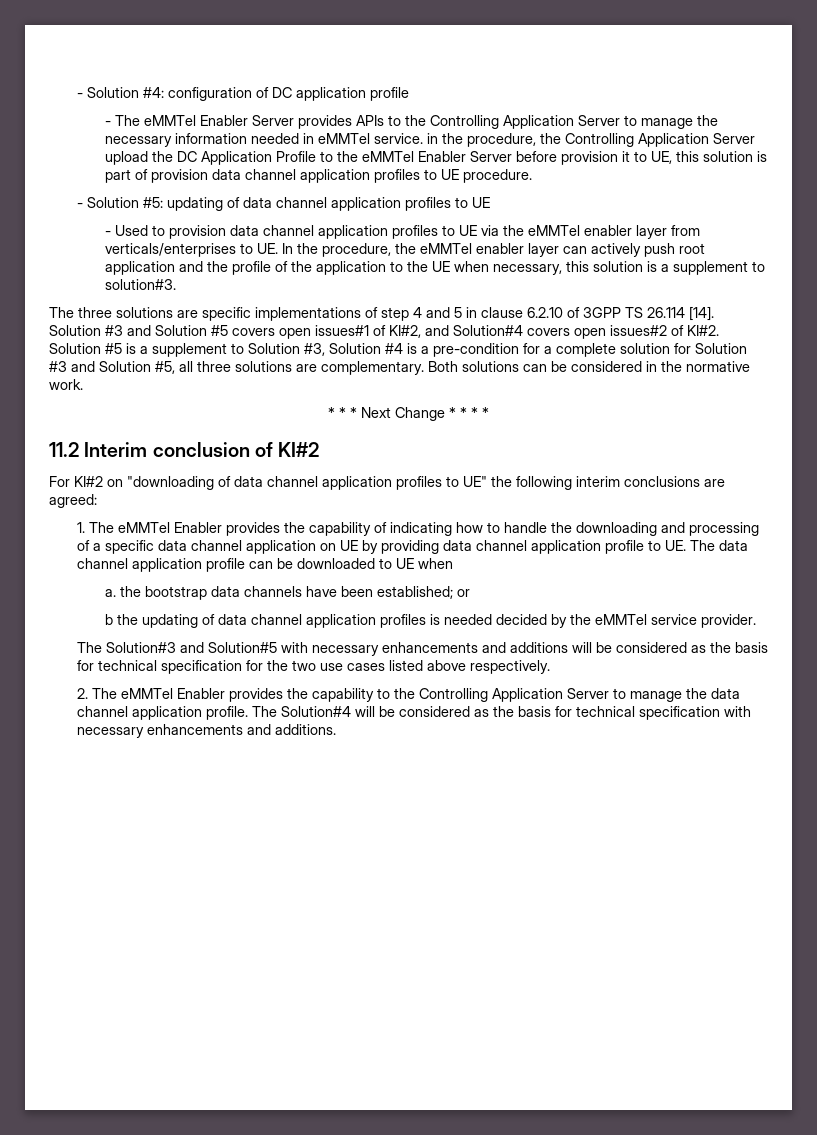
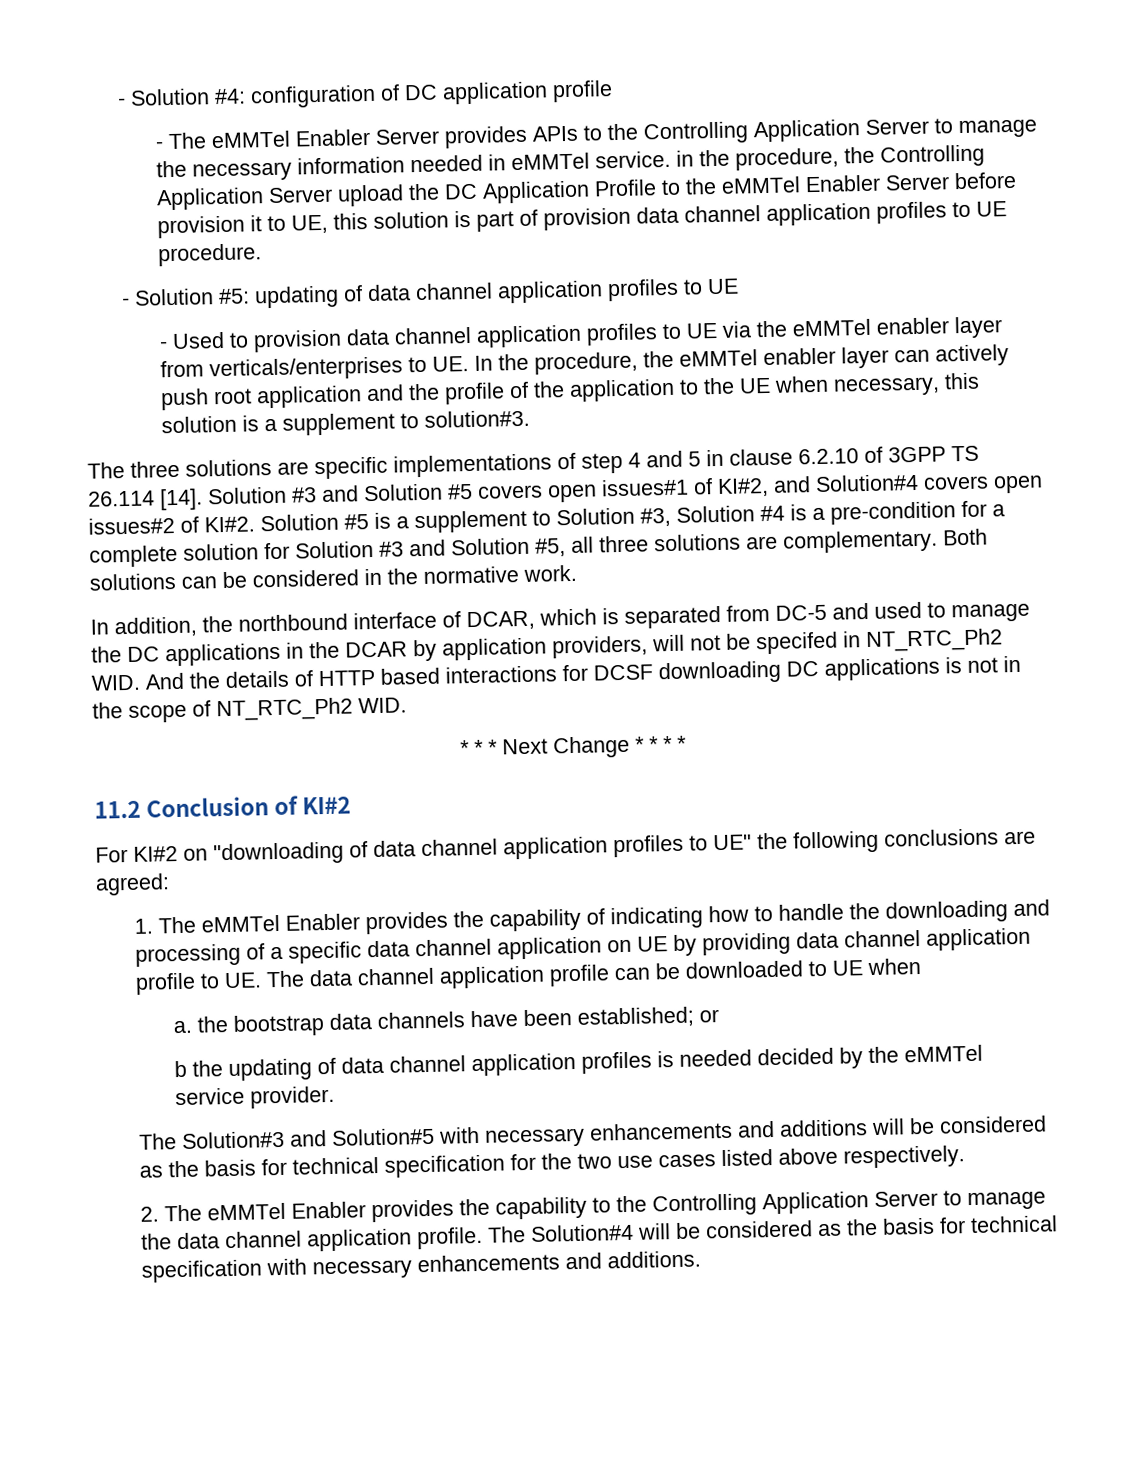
(83, 384) none -> [90,601,1030,638] [91,628,1003,667] [91,655,1021,691] [92,697,407,723] // In addition, the northbound interface of DCAR, which is separated from DC-5 and used to manage the DC applications in the DCAR by application providers, will not be specifed in NT_RTC_Ph2 WID. And the details of HTTP based interactions for DCSF downloading DC applications is not in the scope of NT_RTC_Ph2 WID.
[84,442,250,457] Interim conclusion -> [146,796,270,818] Conclusion
[576,476,620,487] interim -> (879, 842) none

